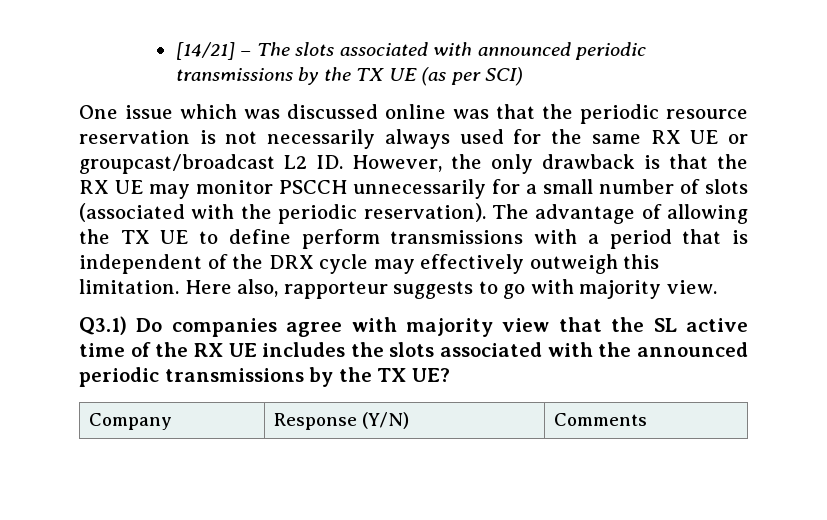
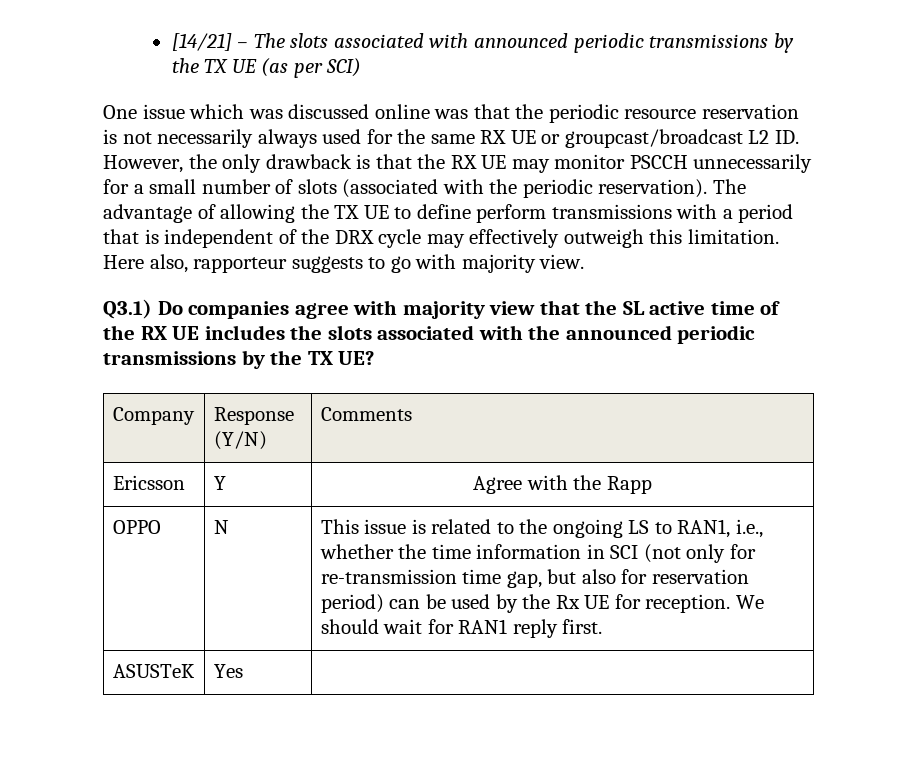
(648, 419) none -> [112,475,185,490] [213,476,226,490] [473,475,652,494] [112,520,161,534] [213,520,229,534] [320,519,764,538] [319,544,756,563] [320,569,749,588] [320,594,765,613] [320,619,603,638] [112,664,195,678] [213,664,243,678] // Ericsson | Y | Agree with the Rapp // OPPO | N | This issue is related to the ongoing LS to RAN1, i.e., whether the time information in SCI (not only for re-transmission time gap, but also for reservation period) can be used by the Rx UE for reception. We should wait for RAN1 reply first. // ASUSTeK | Yes |

